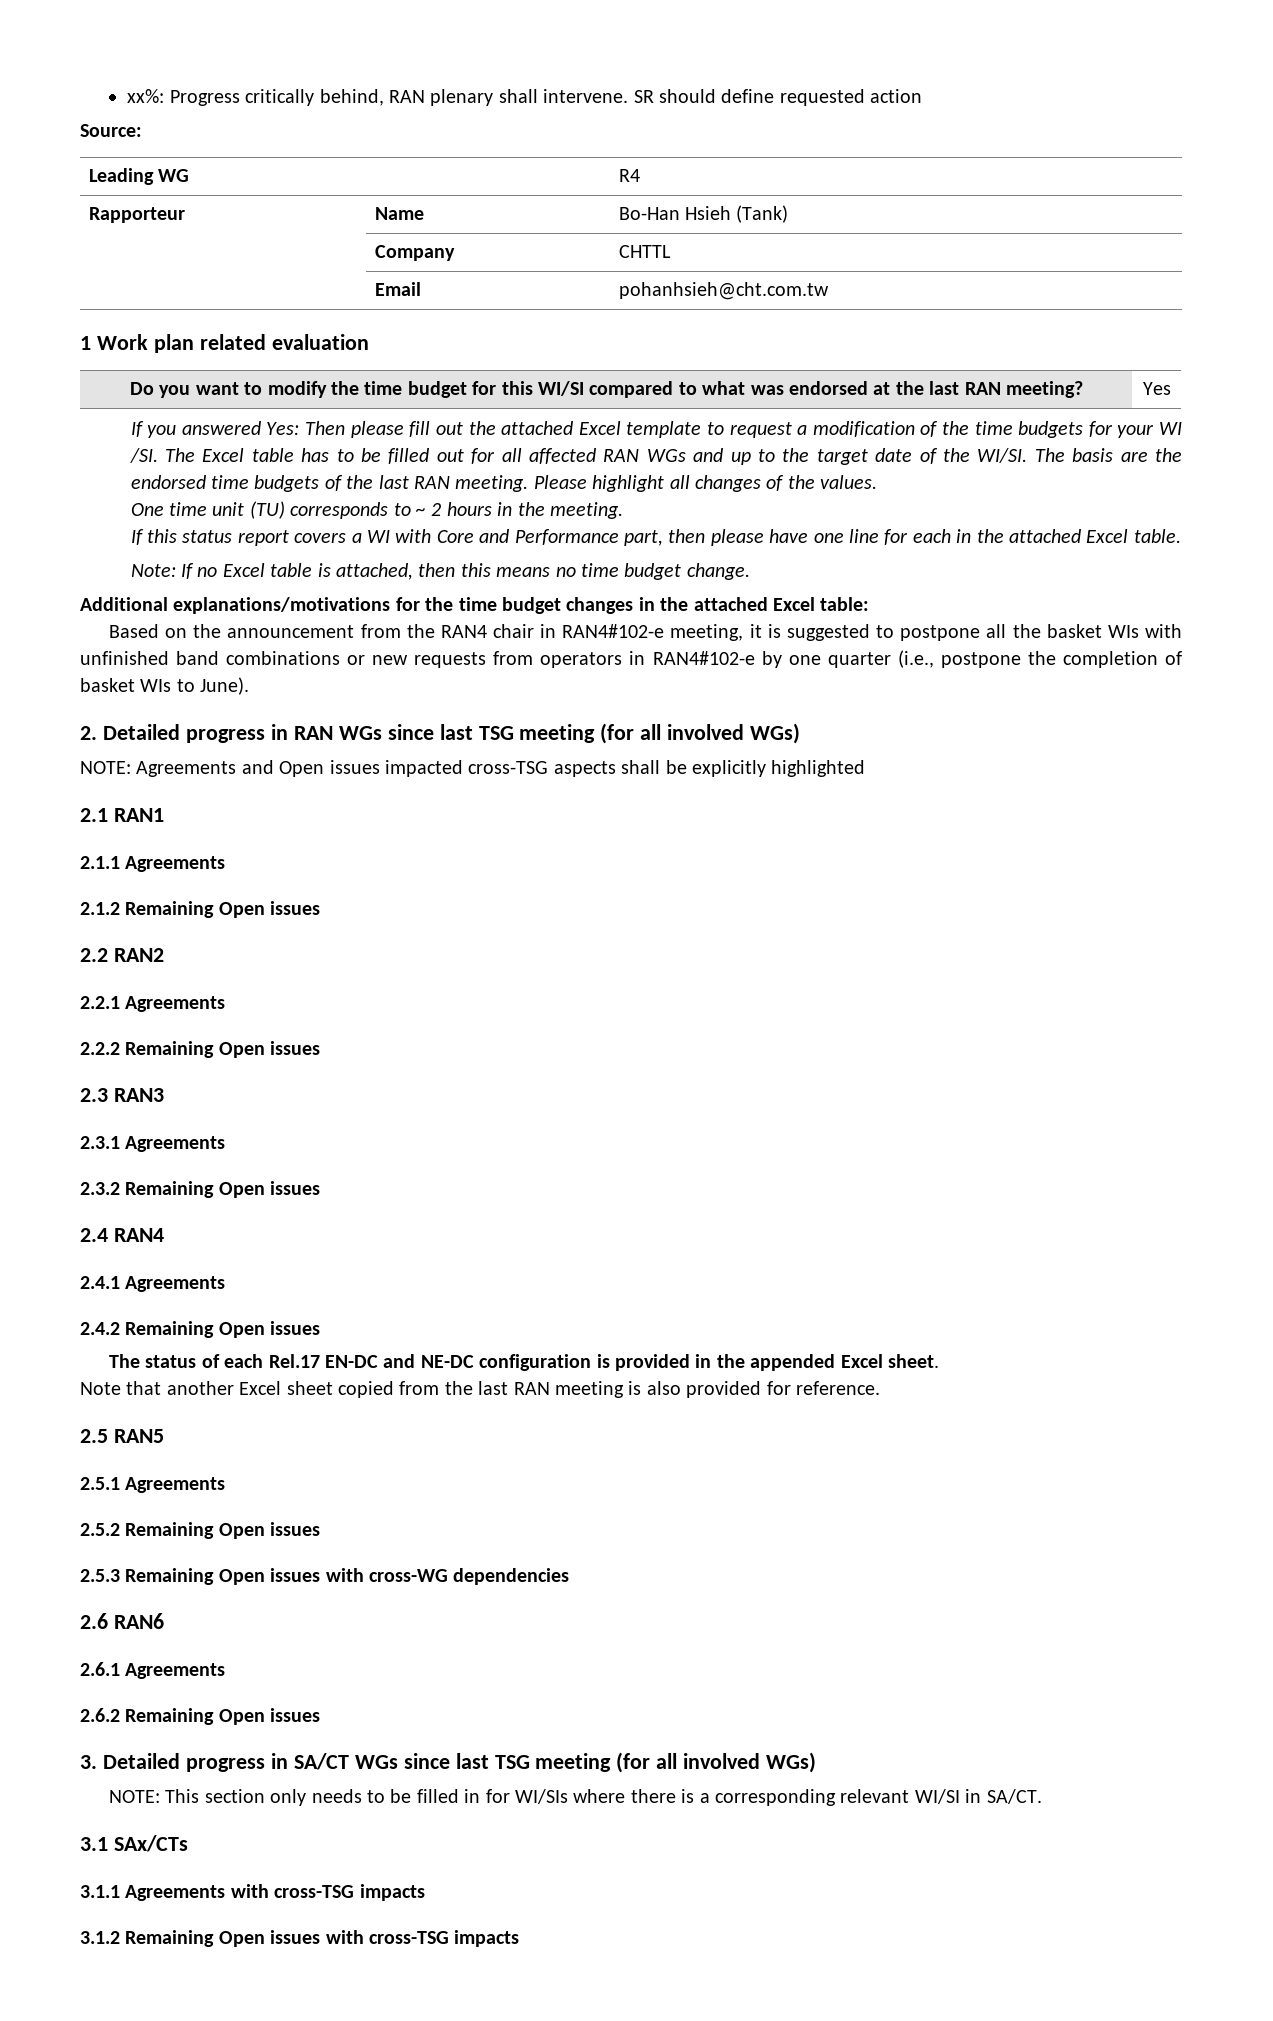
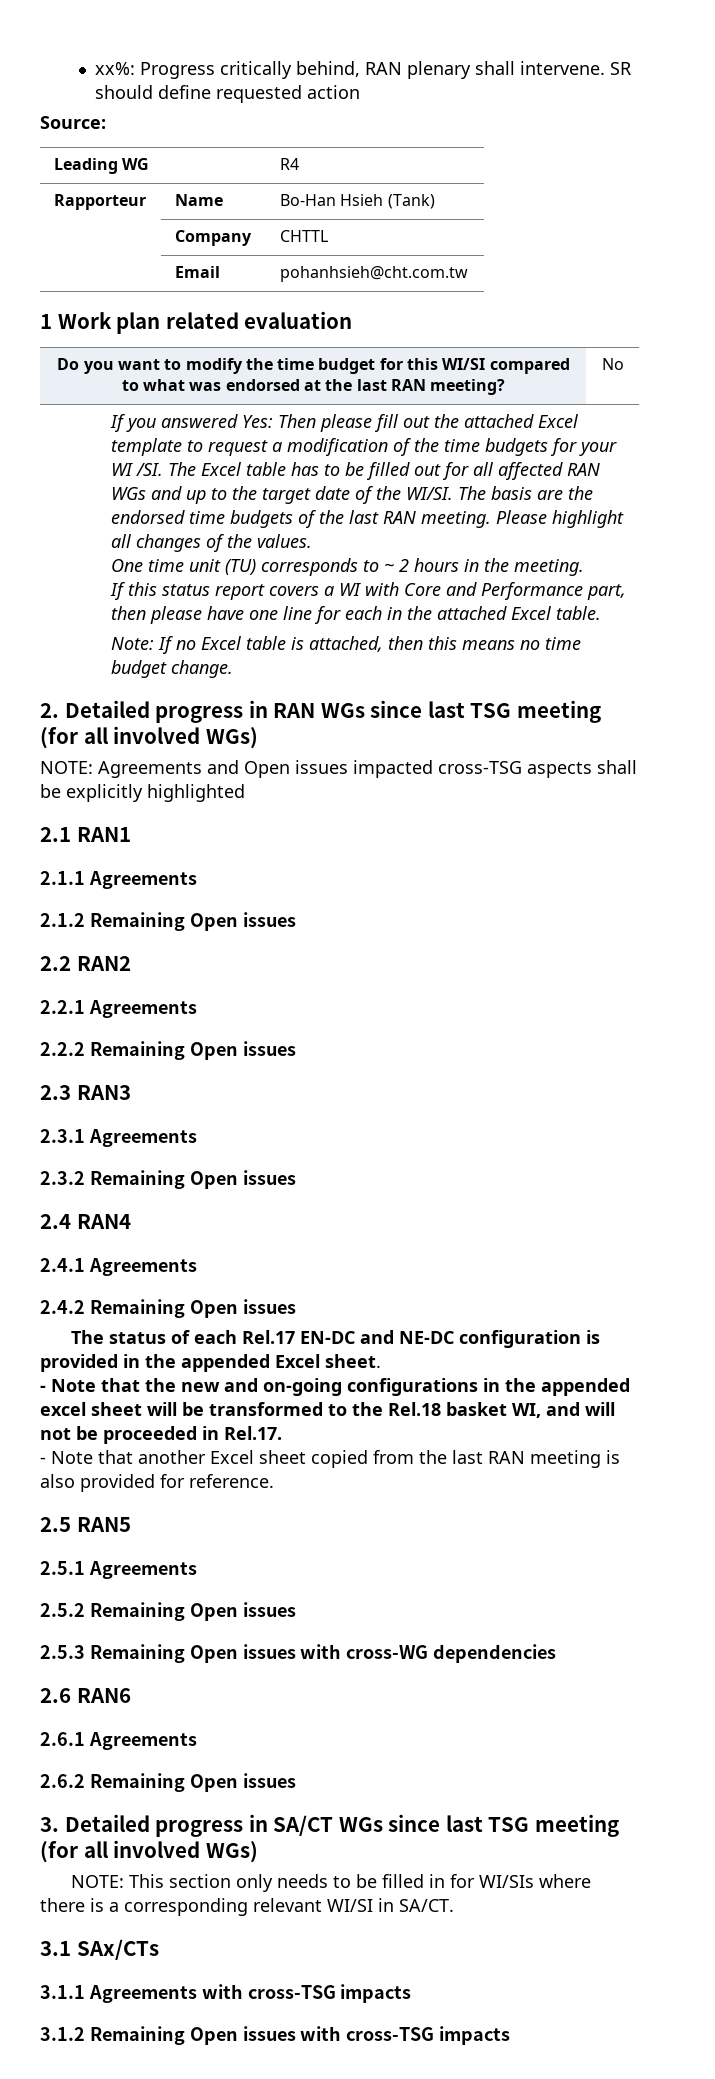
[1142,382,1171,395] Yes -> [601,358,624,370] No
[80,597,870,614] [108,624,1182,641] [80,650,1182,668] [80,677,250,695] // Additional explanations/motivations for the time budget changes in the attached Excel table: // Based on the announcement from the RAN4 chair in RAN4#102-e meeting, it is suggested to postpone all the basket WIs with unfinished band combinations or new requests from operators in RAN4#102-e by one quarter (i.e., postpone the completion of basket WIs to June). -> (233, 669) none
(939, 1361) none -> [40,1378,630,1396] [40,1402,615,1418] [40,1426,282,1444] [40,1457,46,1464] - Note that the new and on-going configurations in the appended excel sheet will be transformed to the Rel.18 basket WI, and will not be proceeded in Rel.17. // -

